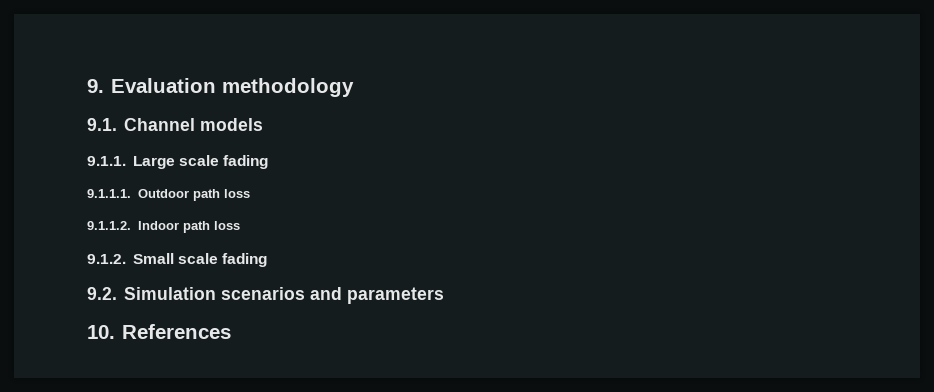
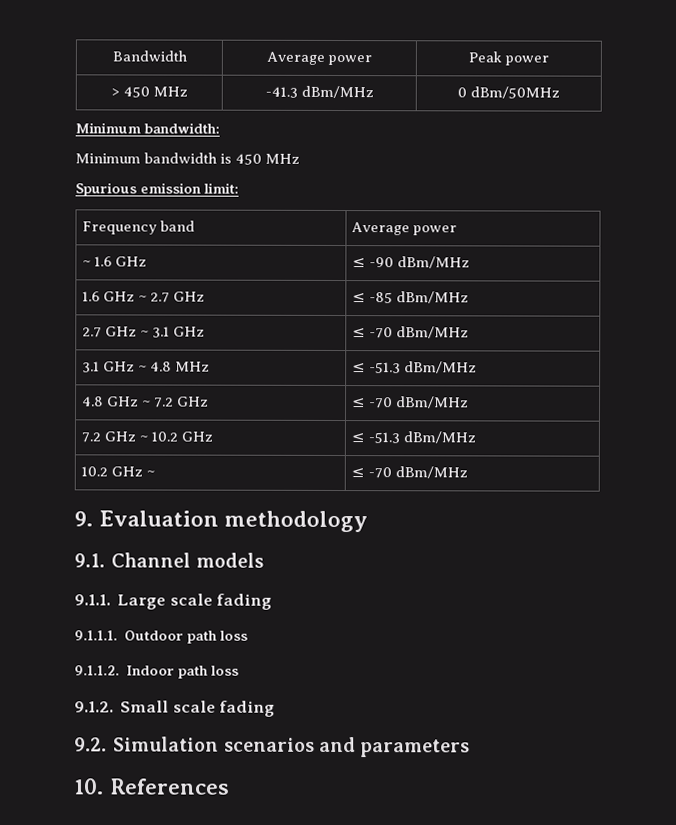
(87, 86) none -> [111,50,187,62] [265,51,372,66] [468,51,549,66] [110,86,188,98] [264,85,374,99] [457,86,560,99] [75,122,220,134] [75,152,300,165] [75,182,239,197] [82,220,196,235] [351,222,458,236] [82,256,148,267] [352,256,471,269] [82,291,206,303] [352,291,470,304] [82,326,206,338] [352,326,470,339] [82,361,211,373] [352,361,478,374] [82,396,210,408] [352,396,470,409] [81,431,214,443] [351,431,477,444] [81,466,156,477] [351,466,469,479] Bandwidth | Average power | Peak power // > 450 MHz | -41.3 dBm/MHz | 0 dBm/50MHz // Minimum bandwidth: // Minimum bandwidth is 450 MHz // Spurious emission limit: // Frequency band | Average power // ~ 1.6 GHz | ≤ -90 dBm/MHz // 1.6 GHz ~ 2.7 GHz | ≤ -85 dBm/MHz // 2.7 GHz ~ 3.1 GHz | ≤ -70 dBm/MHz // 3.1 GHz ~ 4.8 MHz | ≤ -51.3 dBm/MHz // 4.8 GHz ~ 7.2 GHz | ≤ -70 dBm/MHz // 7.2 GHz ~ 10.2 GHz | ≤ -51.3 dBm/MHz // 10.2 GHz ~ | ≤ -70 dBm/MHz //

